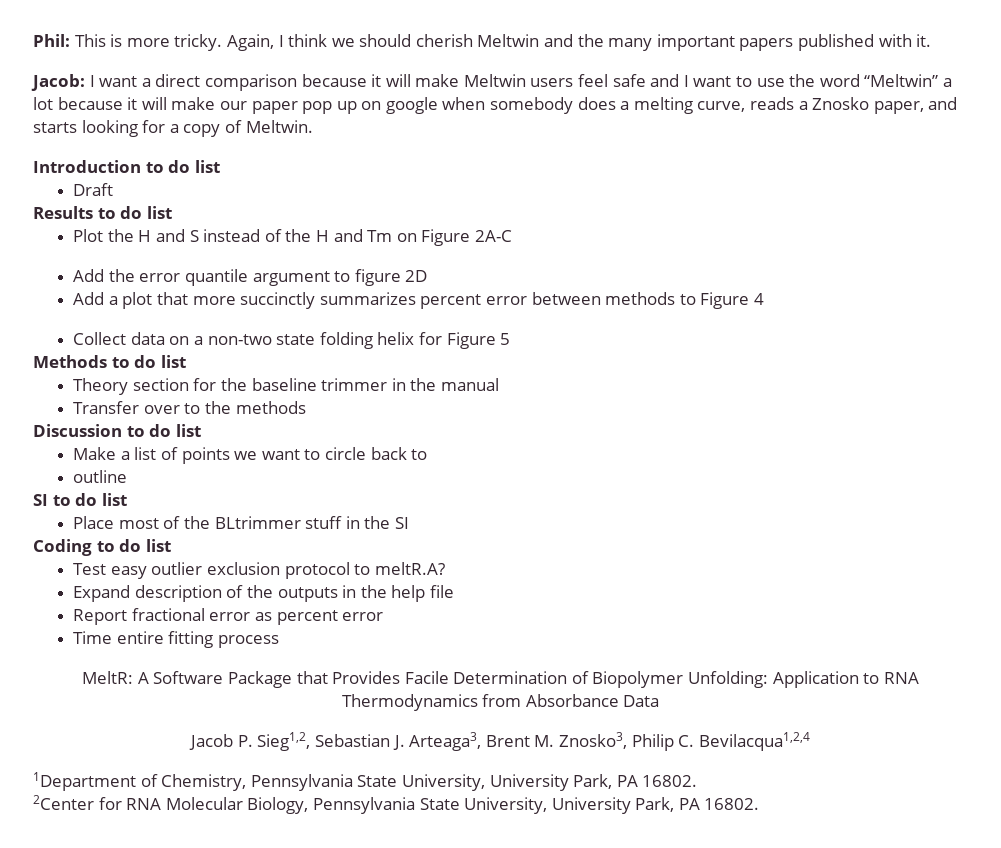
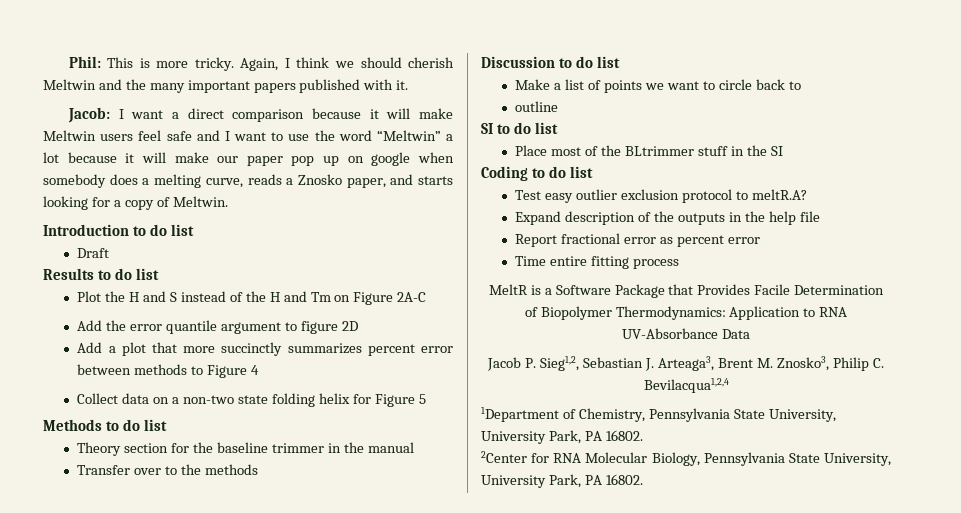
[82,671,149,684] MeltR: A -> [488,284,552,295] MeltR is a
[688,671,769,688] Unfolding: -> [615,306,726,320] Thermodynamics:
[341,694,619,711] Thermodynamics from Absorbance -> [622,328,719,339] UV-Absorbance

